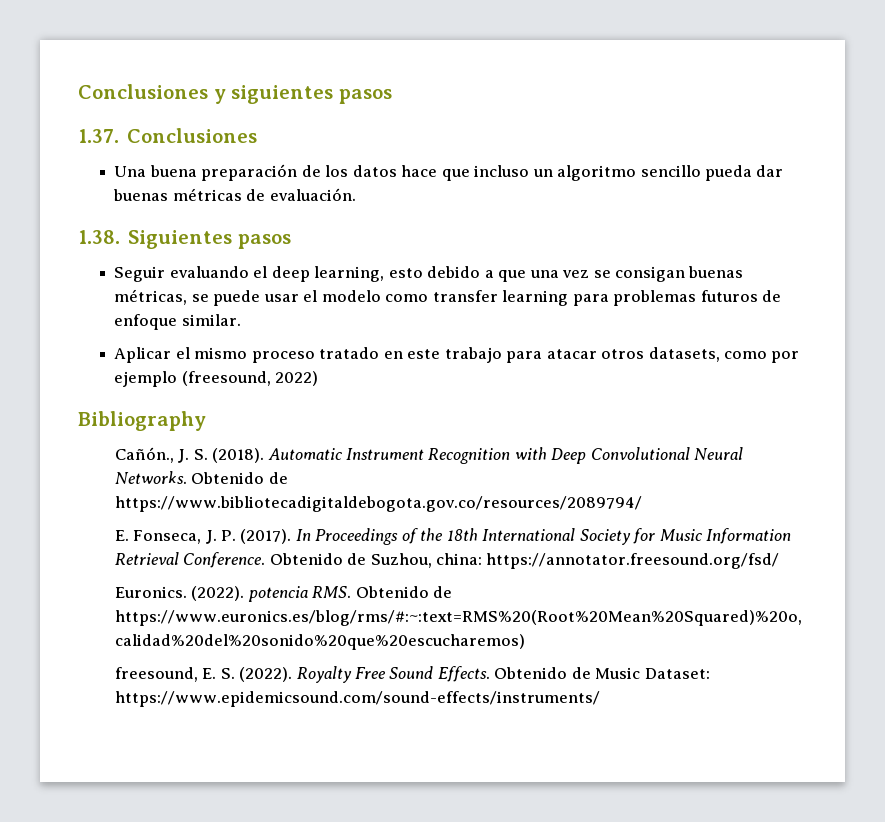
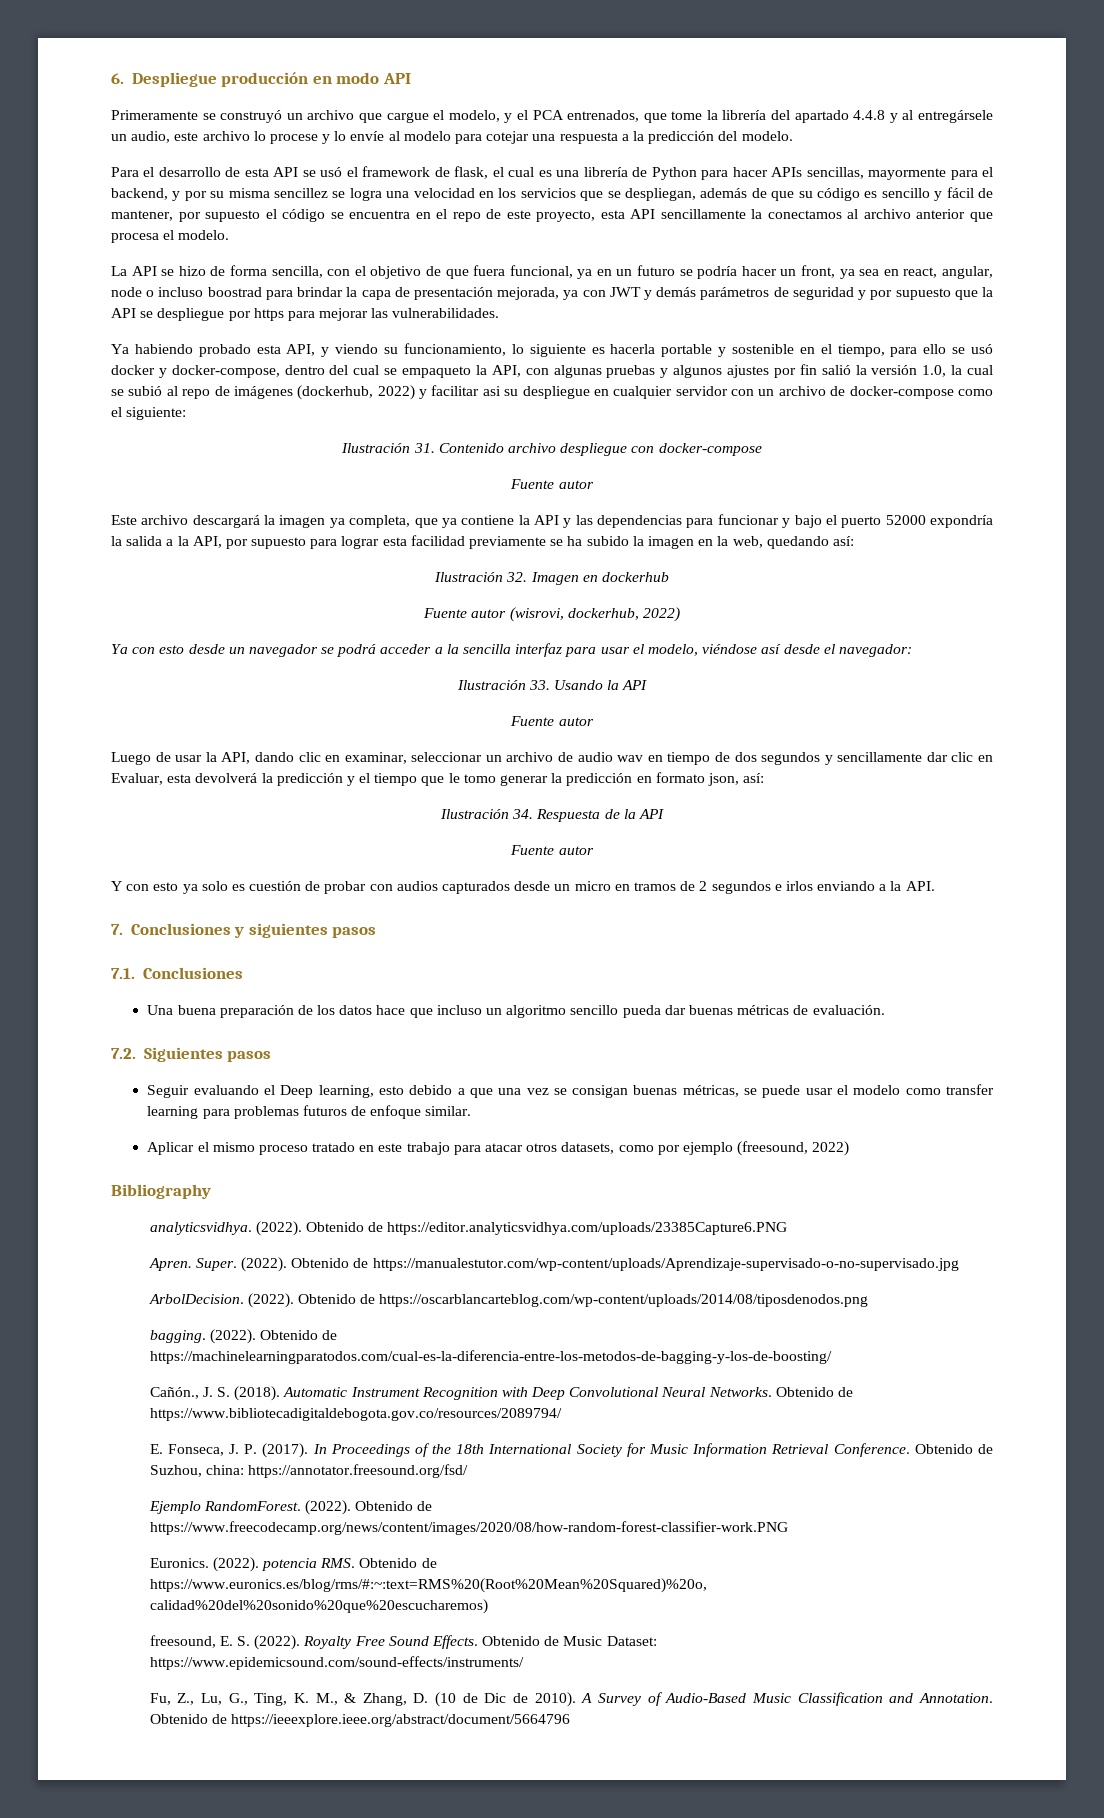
(78, 91) none -> [111,72,411,87] [111,110,994,123] [111,131,793,144] [111,166,994,180] [111,187,993,201] [111,209,993,222] [111,230,230,243] [111,265,994,279] [111,287,994,300] [111,308,500,321] [111,343,994,357] [111,364,993,378] [111,385,994,400] [111,407,187,420] [341,443,762,456] [510,479,594,489] [111,514,994,528] [111,535,854,549] [434,572,669,585] [423,607,680,622] [111,643,912,657] [456,680,648,690] [510,716,594,726] [111,752,994,765] [111,772,765,786] [440,809,664,822] [510,845,594,855] [111,881,935,894] [111,924,123,935] 6. Despliegue producción en modo API // Primeramente se construyó un archivo que cargue el modelo, y el PCA entrenados, que tome la librería del apartado 4.4.8 y al entregársele un audio, este archivo lo procese y lo envíe al modelo para cotejar una respuesta a la predicción del modelo. // Para el desarrollo de esta API se usó el framework de flask, el cual es una librería de Python para hacer APIs sencillas, mayormente para el backend, y por su misma sencillez se logra una velocidad en los servicios que se despliegan, además de que su código es sencillo y fácil de mantener, por supuesto el código se encuentra en el repo de este proyecto, esta API sencillamente la conectamos al archivo anterior que procesa el modelo. // La API se hizo de forma sencilla, con el objetivo de que fuera funcional, ya en un futuro se podría hacer un front, ya sea en react, angular, node o incluso boostrad para brindar la capa de presentación mejorada, ya con JWT y demás parámetros de seguridad y por supuesto que la API se despliegue por https para mejorar las vulnerabilidades. // Ya habiendo probado esta API, y viendo su funcionamiento, lo siguiente es hacerla portable y sostenible en el tiempo, para ello se usó docker y docker-compose, dentro del cual se empaqueto la API, con algunas pruebas y algunos ajustes por fin salió la versión 1.0, la cual se subió al repo de imágenes (dockerhub, 2022) y facilitar asi su despliegue en cualquier servidor con un archivo de docker-compose como el siguiente: // Ilustración 31. Contenido archivo despliegue con docker-compose // Fuente autor // Este archivo descargará la imagen ya completa, que ya contiene la API y las dependencias para funcionar y bajo el puerto 52000 expondría la salida a la API, por supuesto para lograr esta facilidad previamente se ha subido la imagen en la web, quedando así: // Ilustración 32. Imagen en dockerhub // Fuente autor (wisrovi, dockerhub, 2022) // Ya con esto desde un navegador se podrá acceder a la sencilla interfaz para usar el modelo, viéndose así desde el navegador: // Ilustración 33. Usando la API // Fuente autor // Luego de usar la API, dando clic en examinar, seleccionar un archivo de audio wav en tiempo de dos segundos y sencillamente dar clic en Evaluar, esta devolverá la predicción y el tiempo que le tomo generar la predicción en formato json, así: // Ilustración 34. Respuesta de la API // Fuente autor // Y con esto ya solo es cuestión de probar con audios capturados desde un micro en tramos de 2 segundos e irlos enviando a la API. // 7.
[78,129,119,143] 1.37. -> [111,968,135,979] 7.1.
[78,230,120,244] 1.38. -> [111,1048,136,1059] 7.2.
[271,266,310,282] deep -> [280,1085,314,1098] Deep
(206, 421) none -> [149,1221,788,1236] [148,1257,959,1272] [148,1293,869,1308] [149,1329,338,1344] [149,1350,832,1364] // analyticsvidhya. (2022). Obtenido de https://editor.analyticsvidhya.com/uploads/23385Capture6.PNG // Apren. Super. (2022). Obtenido de https://manualestutor.com/wp-content/uploads/Aprendizaje-supervisado-o-no-supervisado.jpg // ArbolDecision. (2022). Obtenido de https://oscarblancarteblog.com/wp-content/uploads/2014/08/tiposdenodos.png // bagging. (2022). Obtenido de https://machinelearningparatodos.com/cual-es-la-diferencia-entre-los-metodos-de-bagging-y-los-de-boosting/
(780, 561) none -> [148,1500,433,1515] [149,1521,788,1535] // Ejemplo RandomForest. (2022). Obtenido de https://www.freecodecamp.org/news/content/images/2020/08/how-random-forest-classifier-work.PNG
(600, 699) none -> [149,1692,993,1707] [149,1714,570,1727] // Fu, Z., Lu, G., Ting, K. M., & Zhang, D. (10 de Dic de 2010). A Survey of Audio-Based Music Classification and Annotation. Obtenido de https://ieeexplore.ieee.org/abstract/document/5664796

